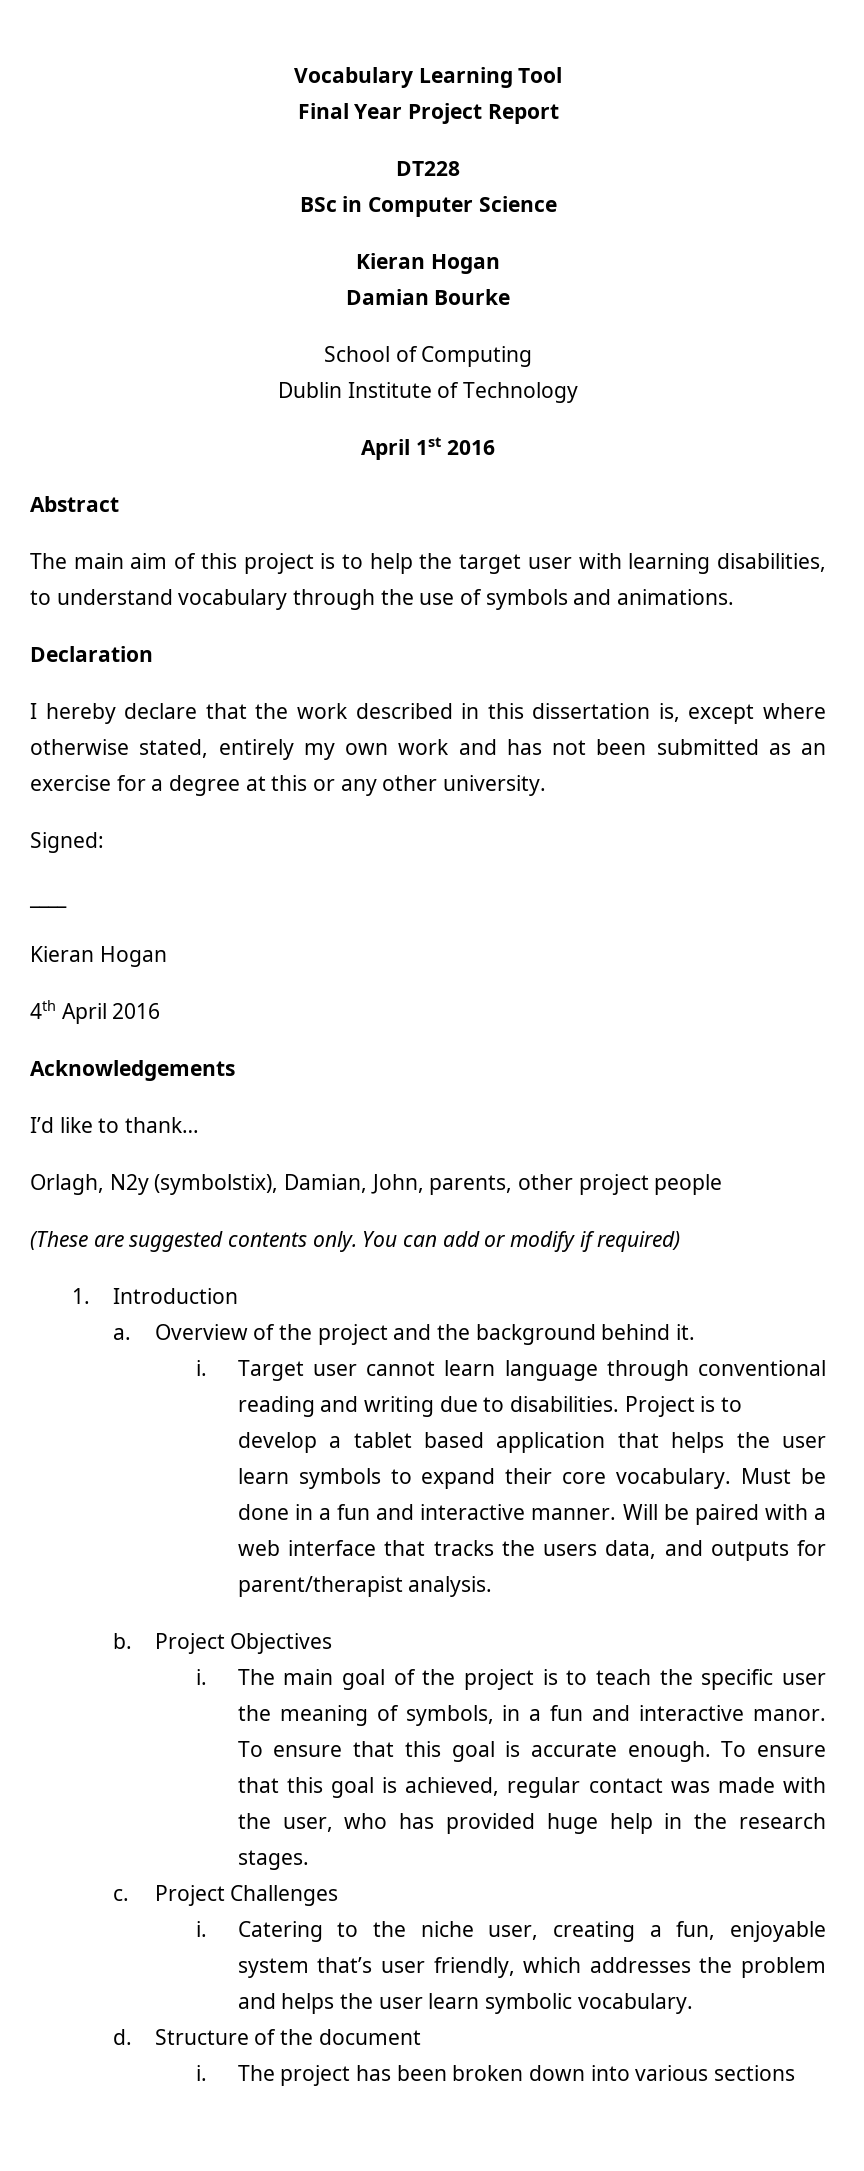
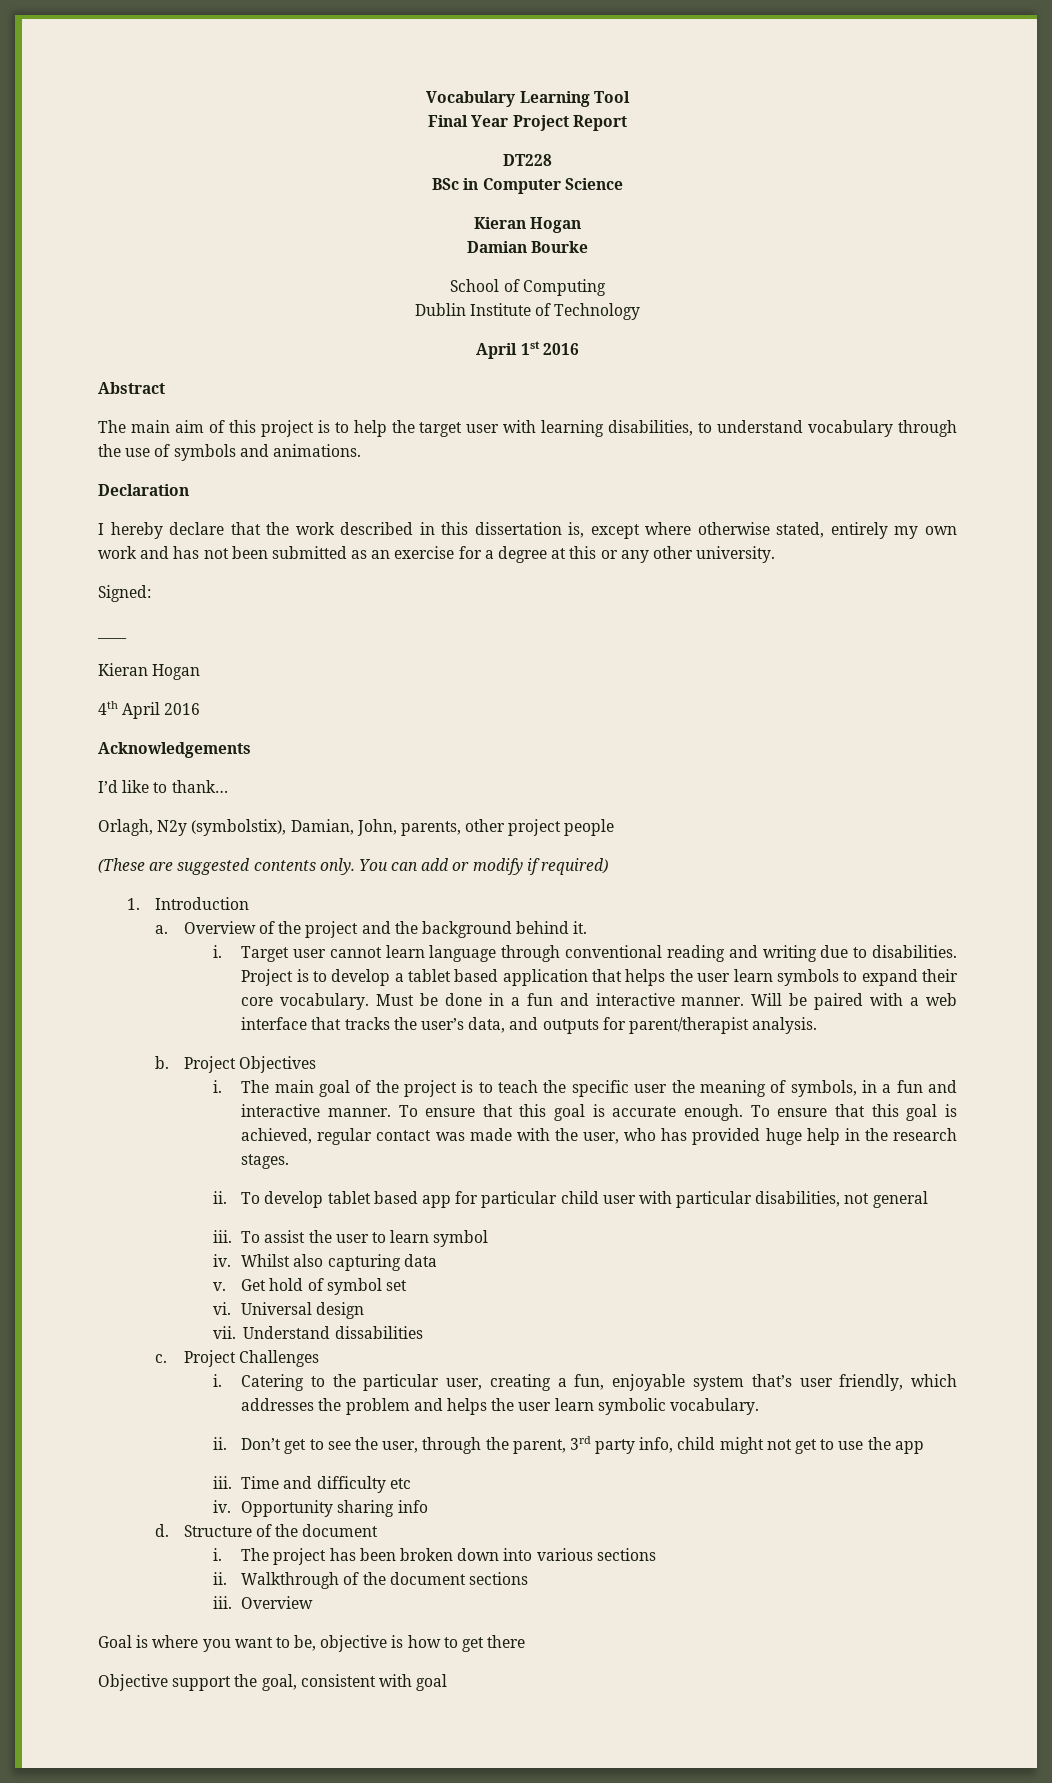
[543,1544,598,1556] users -> [420,1018,464,1030] user’s
[753,1709,827,1721] manor. -> [327,1108,391,1117] manner.
(309, 1860) none -> [212,1191,928,1208] [212,1230,489,1247] [212,1254,437,1271] [212,1278,407,1295] [212,1302,365,1319] [212,1326,423,1339] // ii. To develop tablet based app for particular child user with particular disabilities, not general // iii. To assist the user to learn symbol // iv. Whilst also capturing data // v. Get hold of symbol set // vi. Universal design // vii. Understand dissabilities
[420,1921,474,1937] niche -> [363,1374,440,1391] particular
(693, 2003) none -> [212,1436,924,1454] [212,1476,411,1493] [212,1500,428,1517] // ii. Don’t get to see the user, through the parent, 3rd party info, child might not get to use the app // iii. Time and difficulty etc // iv. Opportunity sharing info
(796, 2073) none -> [212,1572,528,1589] [212,1596,314,1609] [98,1635,526,1652] [98,1674,448,1691] // ii. Walkthrough of the document sections // iii. Overview // Goal is where you want to be, objective is how to get there // Objective support the goal, consistent with goal

